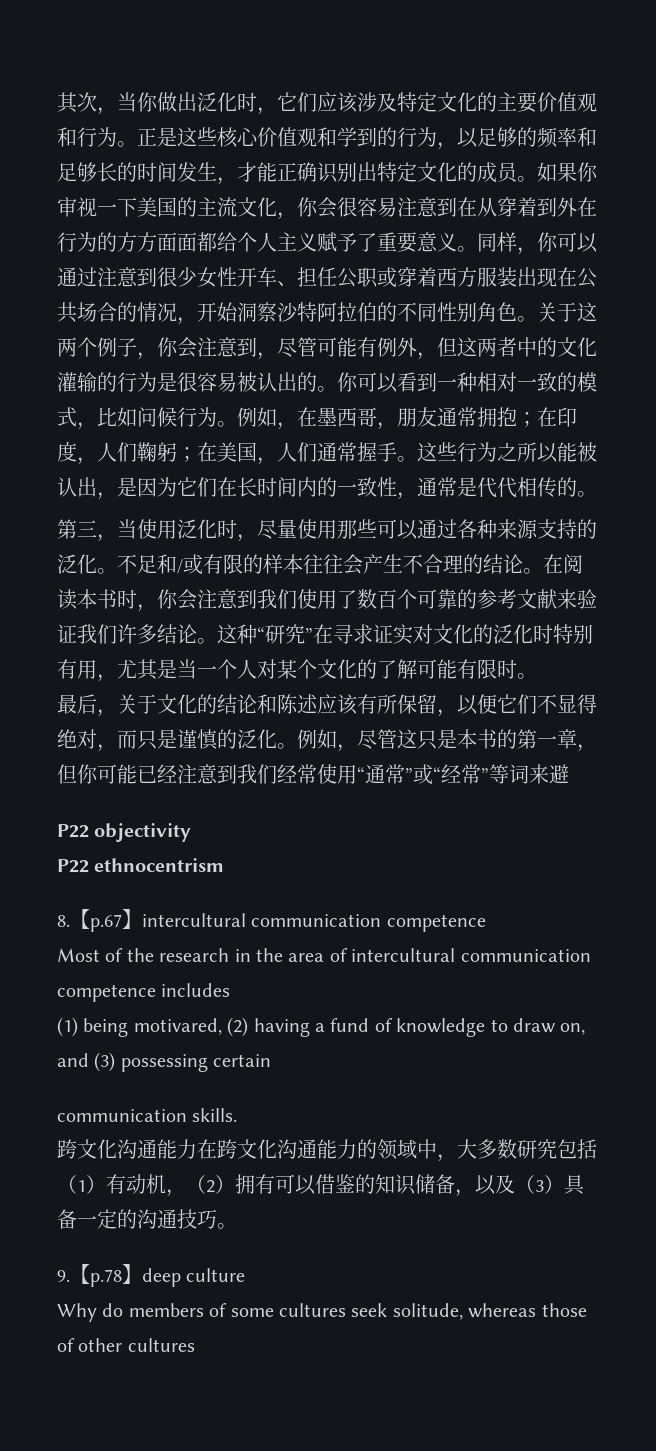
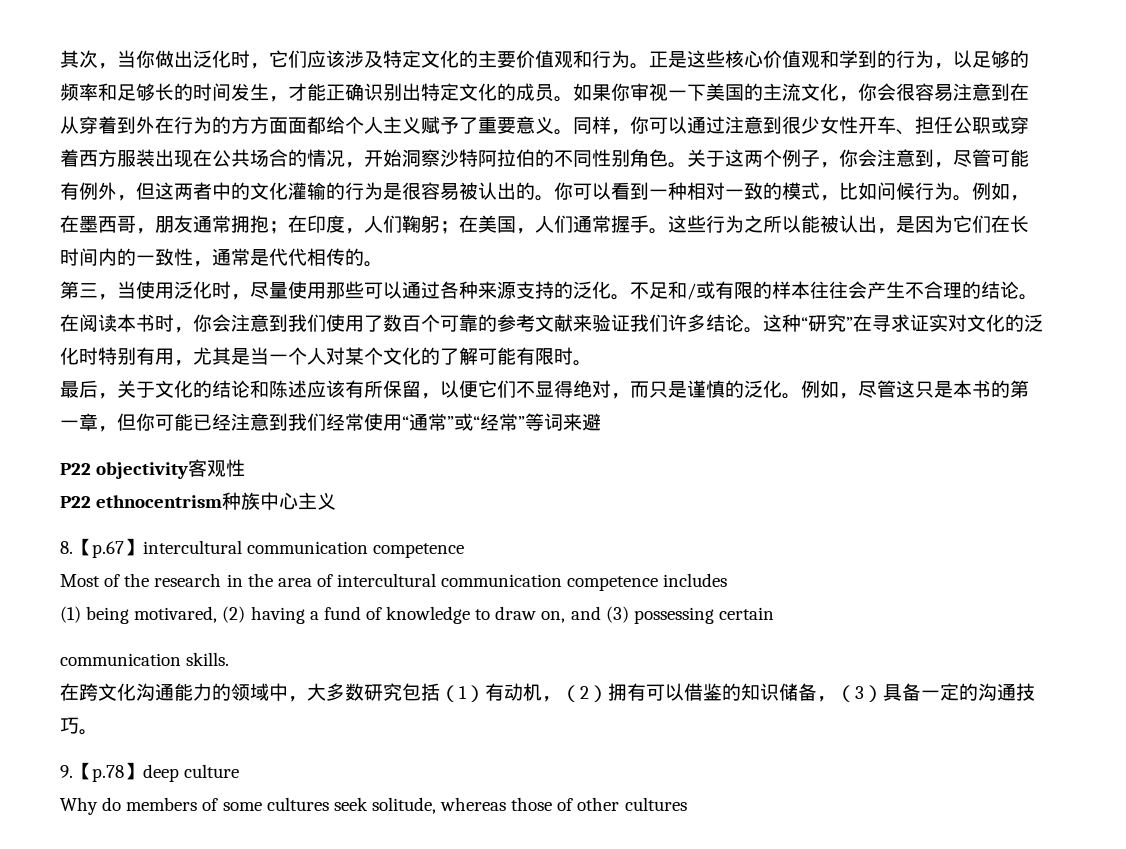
(192, 832) none -> [188,459,246,477] 客观性
(225, 865) none -> [222,492,337,510] 种族中心主义
[57,1139,197,1159] 跨文化沟通能力 -> (230, 659) none
[475,1175,515,1195] 以及 -> (836, 699) none

